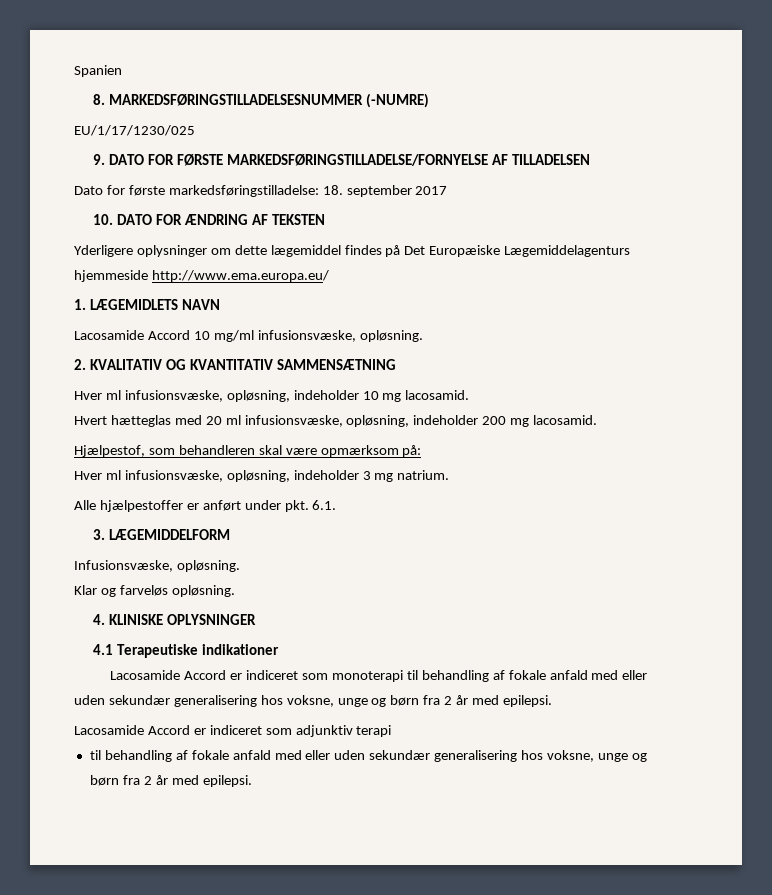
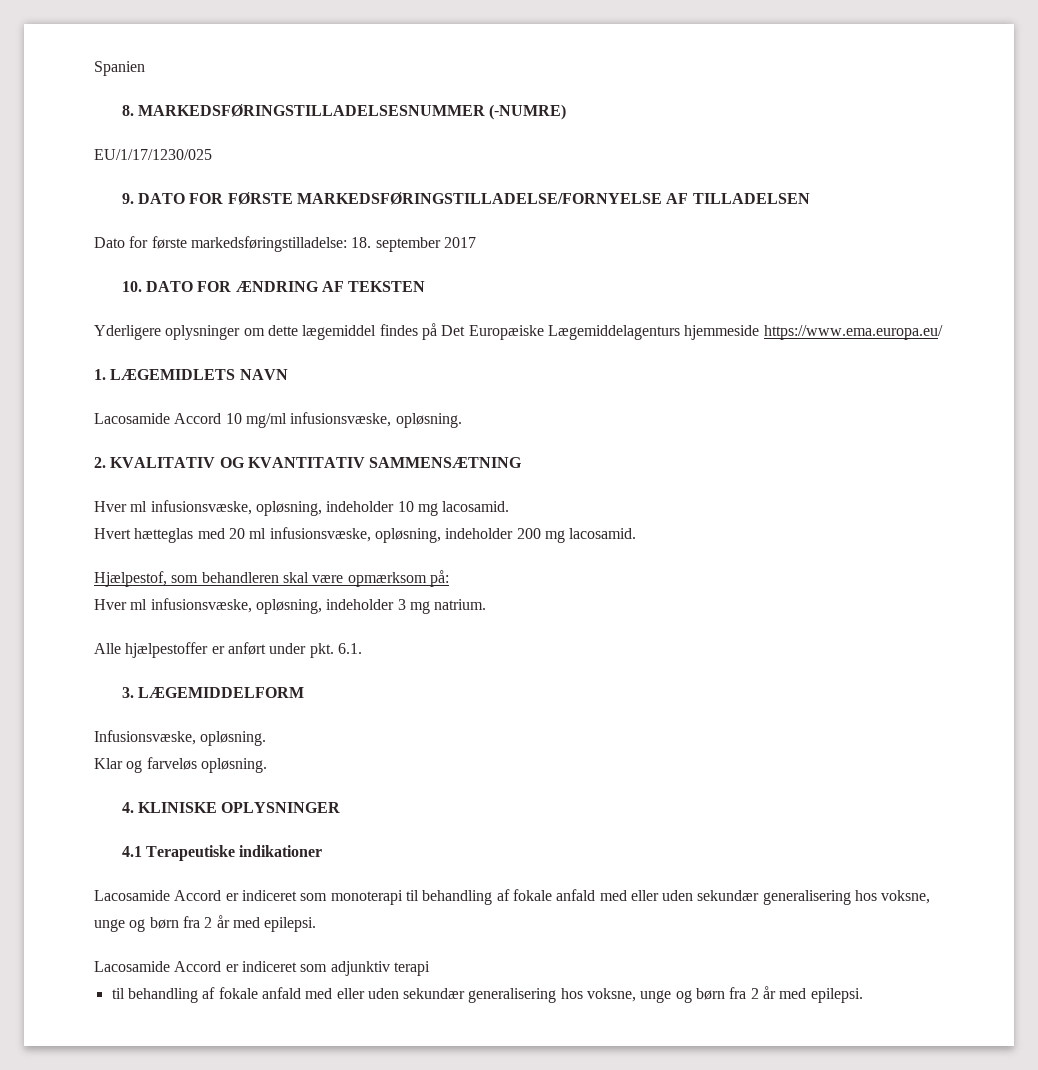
[151,270,329,282] http://www.ema.europa.eu/ -> [763,325,943,340] https://www.ema.europa.eu/

